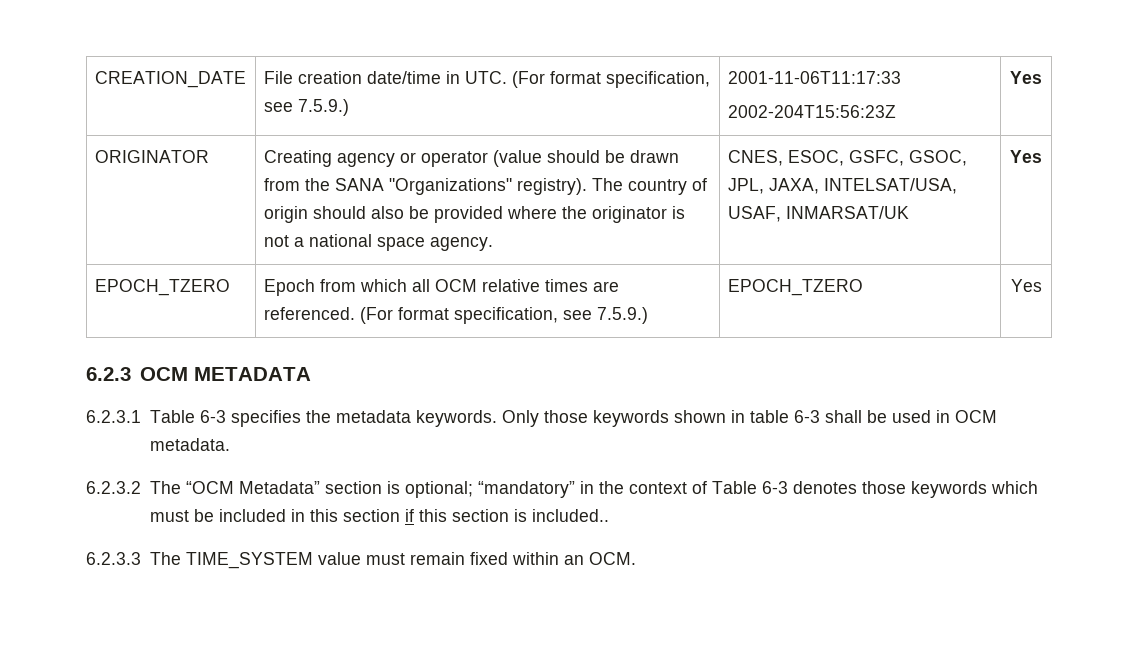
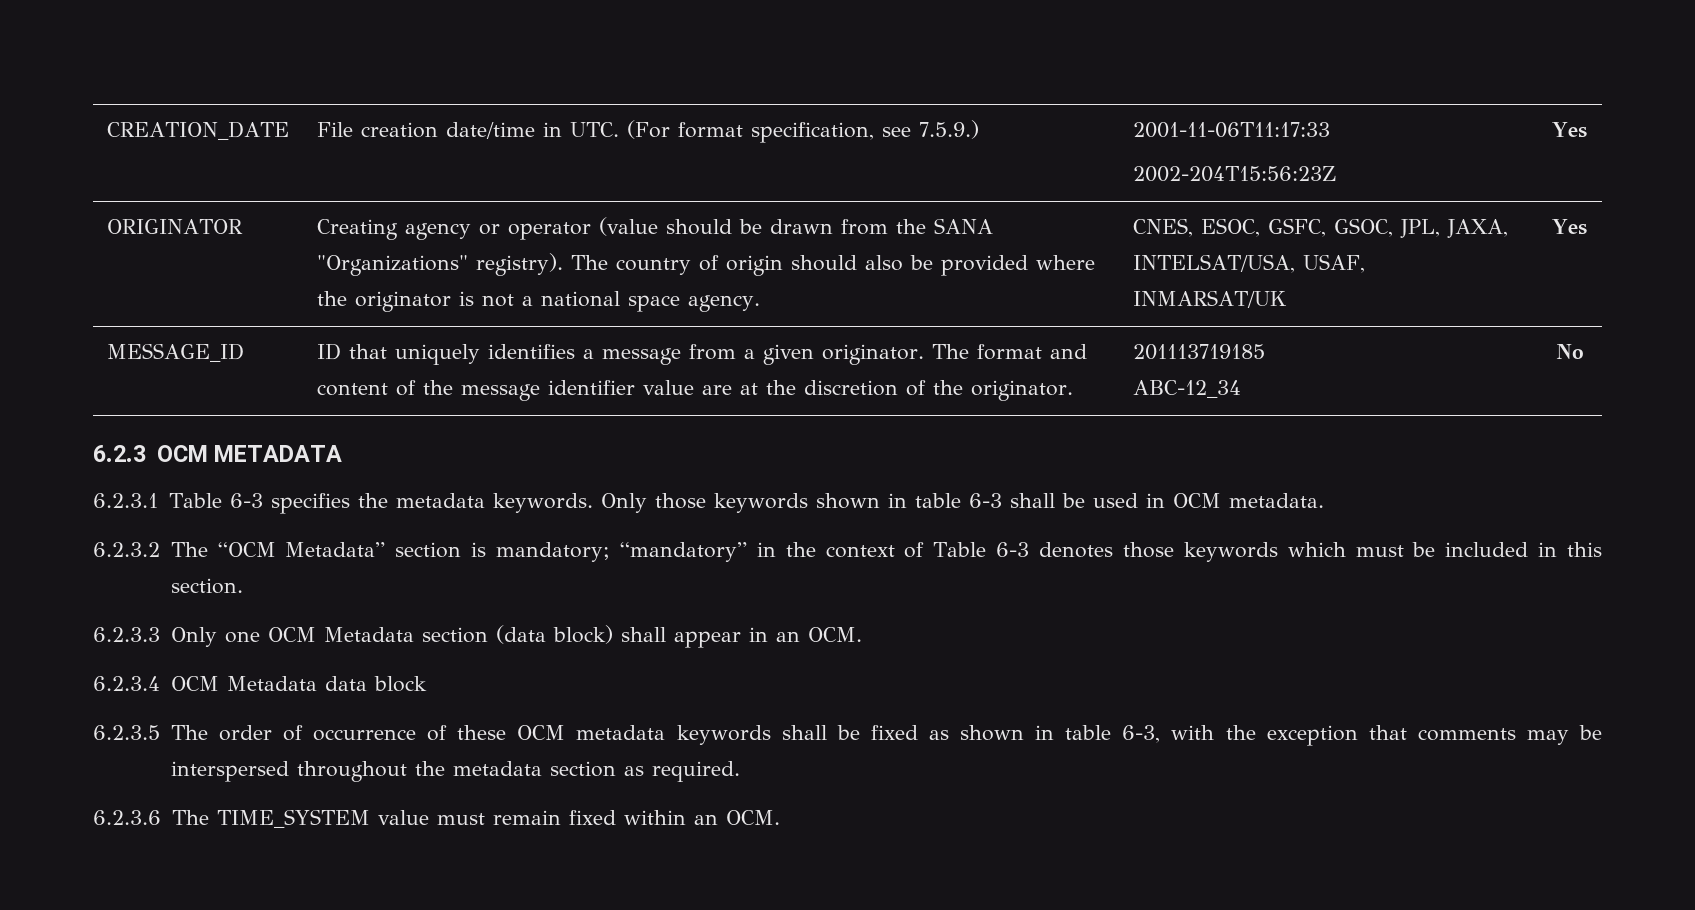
[94,279,230,296] [263,279,619,296] [263,307,648,324] [727,279,863,296] [1010,279,1042,292] EPOCH_TZERO | Epoch from which all OCM relative times are referenced. (For format specification, see 7.5.9.) | EPOCH_TZERO | Yes -> [106,343,244,362] [316,343,1087,365] [316,380,1073,401] [1132,344,1265,360] [1132,380,1241,398] [1555,344,1584,359] MESSAGE_ID | ID that uniquely identifies a message from a given originator. The format and content of the message identifier value are at the discretion of the originator. | 201113719185 // ABC-12_34 | No
[404,481,473,498] optional; -> [496,542,611,562] mandatory;
[342,509,609,522] [86,552,141,565] section if this section is included.. // 6.2.3.3 -> [170,578,243,594] [93,625,862,648] [93,676,427,692] [93,725,1602,746] [170,761,740,782] [93,810,161,825] section. // 6.2.3.3 Only one OCM Metadata section (data block) shall appear in an OCM. // 6.2.3.4 OCM Metadata data block // 6.2.3.5 The order of occurrence of these OCM metadata keywords shall be fixed as shown in table 6-3, with the exception that comments may be interspersed throughout the metadata section as required. // 6.2.3.6

